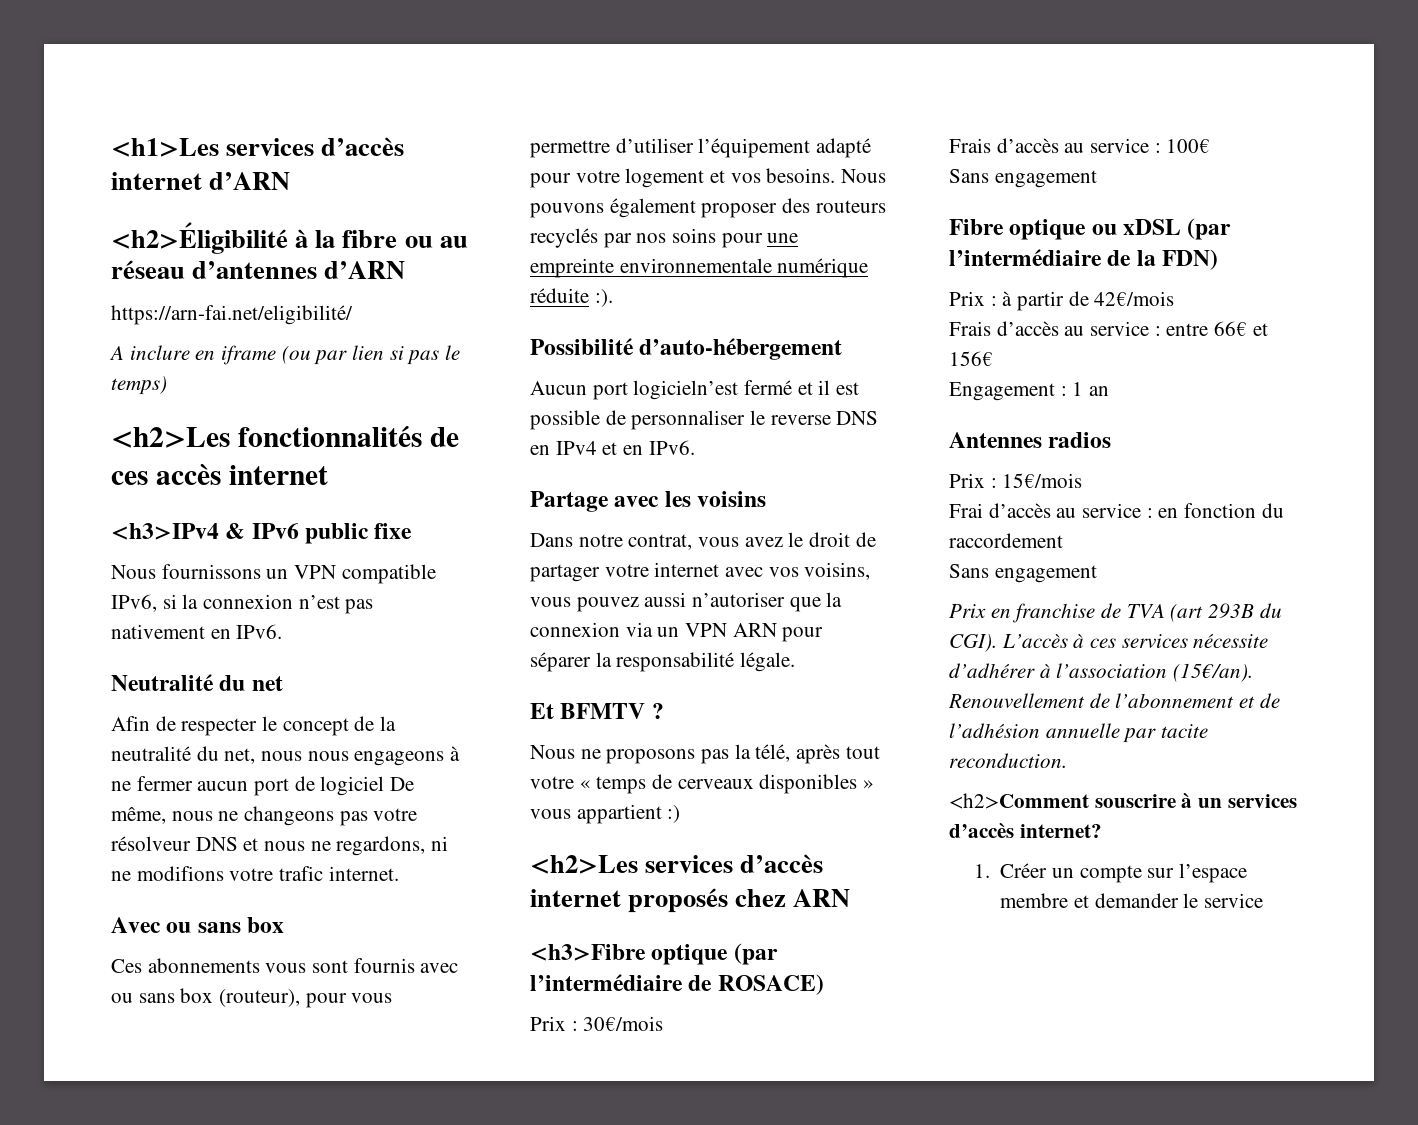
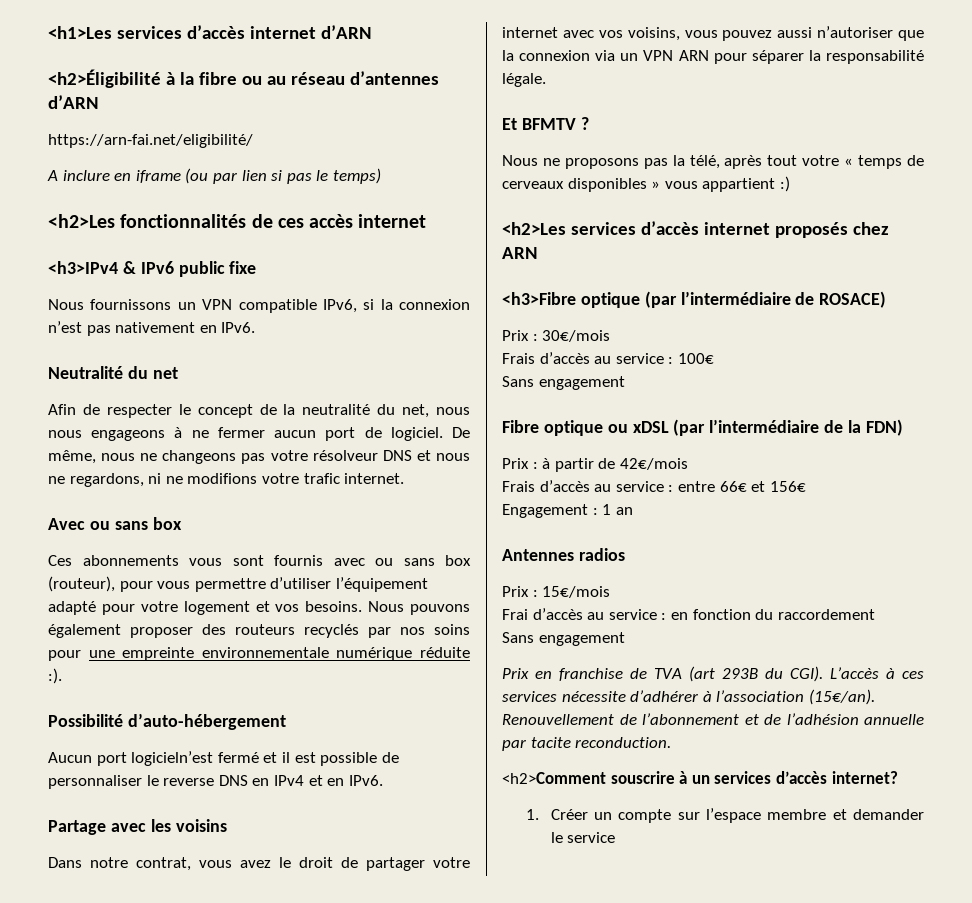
[320,776,385,796] logiciel -> [390,427,443,441] logiciel.

